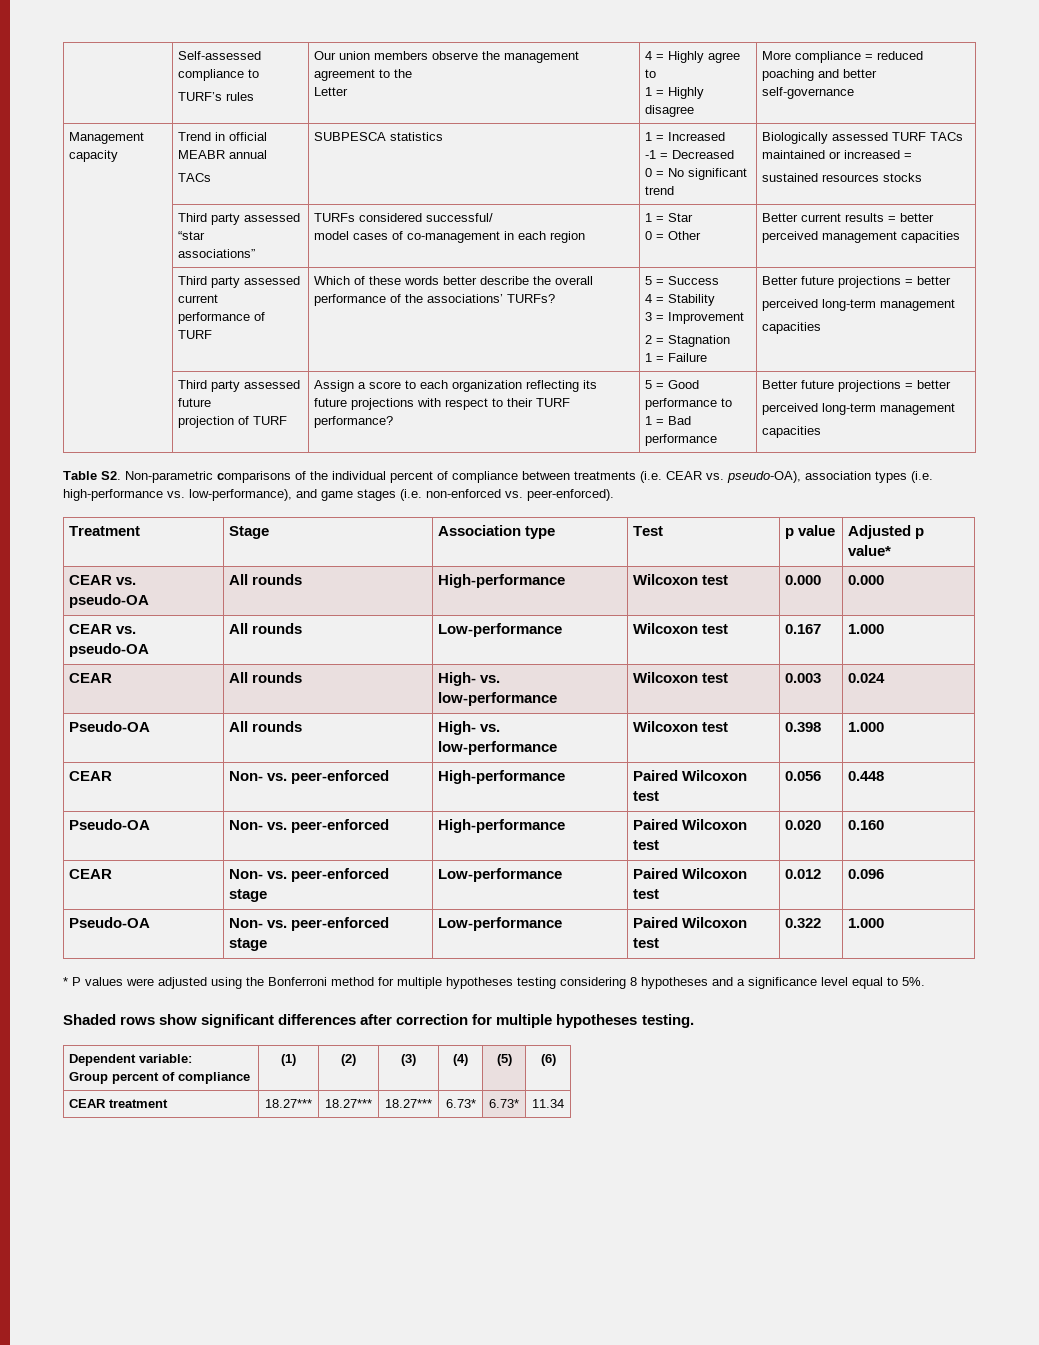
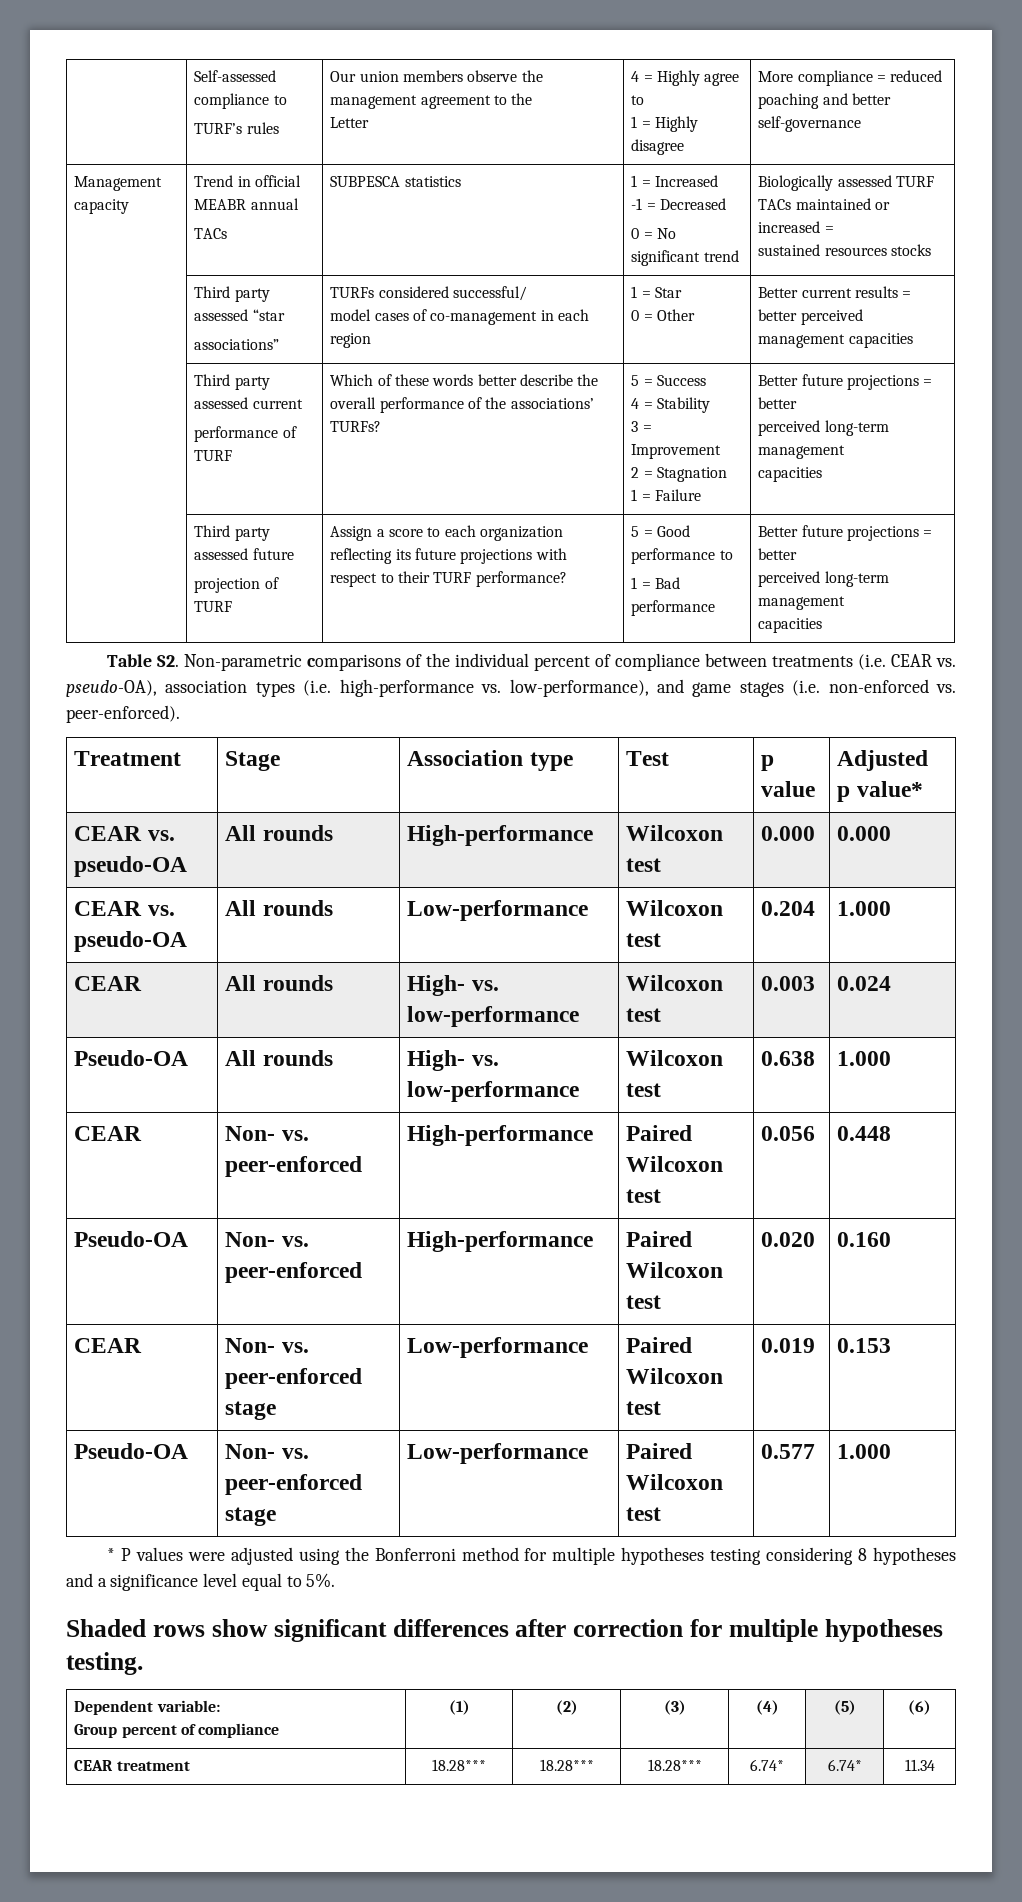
[785,624,822,634] 0.167 -> [761,901,816,916] 0.204
[785,722,822,732] 0.398 -> [761,1051,816,1066] 0.638
[785,869,822,879] [848,869,885,879] 0.012 | 0.096 -> [761,1338,816,1353] [837,1338,892,1353] 0.019 | 0.153
[785,918,822,928] 0.322 -> [761,1444,816,1459] 0.577
[265,1099,312,1108] [325,1099,372,1108] [385,1099,432,1108] [445,1099,476,1108] [489,1099,519,1108] 18.27*** | 18.27*** | 18.27*** | 6.73* | 6.73* -> [432,1759,486,1771] [539,1759,594,1771] [647,1759,702,1771] [750,1759,784,1771] [827,1759,862,1771] 18.28*** | 18.28*** | 18.28*** | 6.74* | 6.74*

